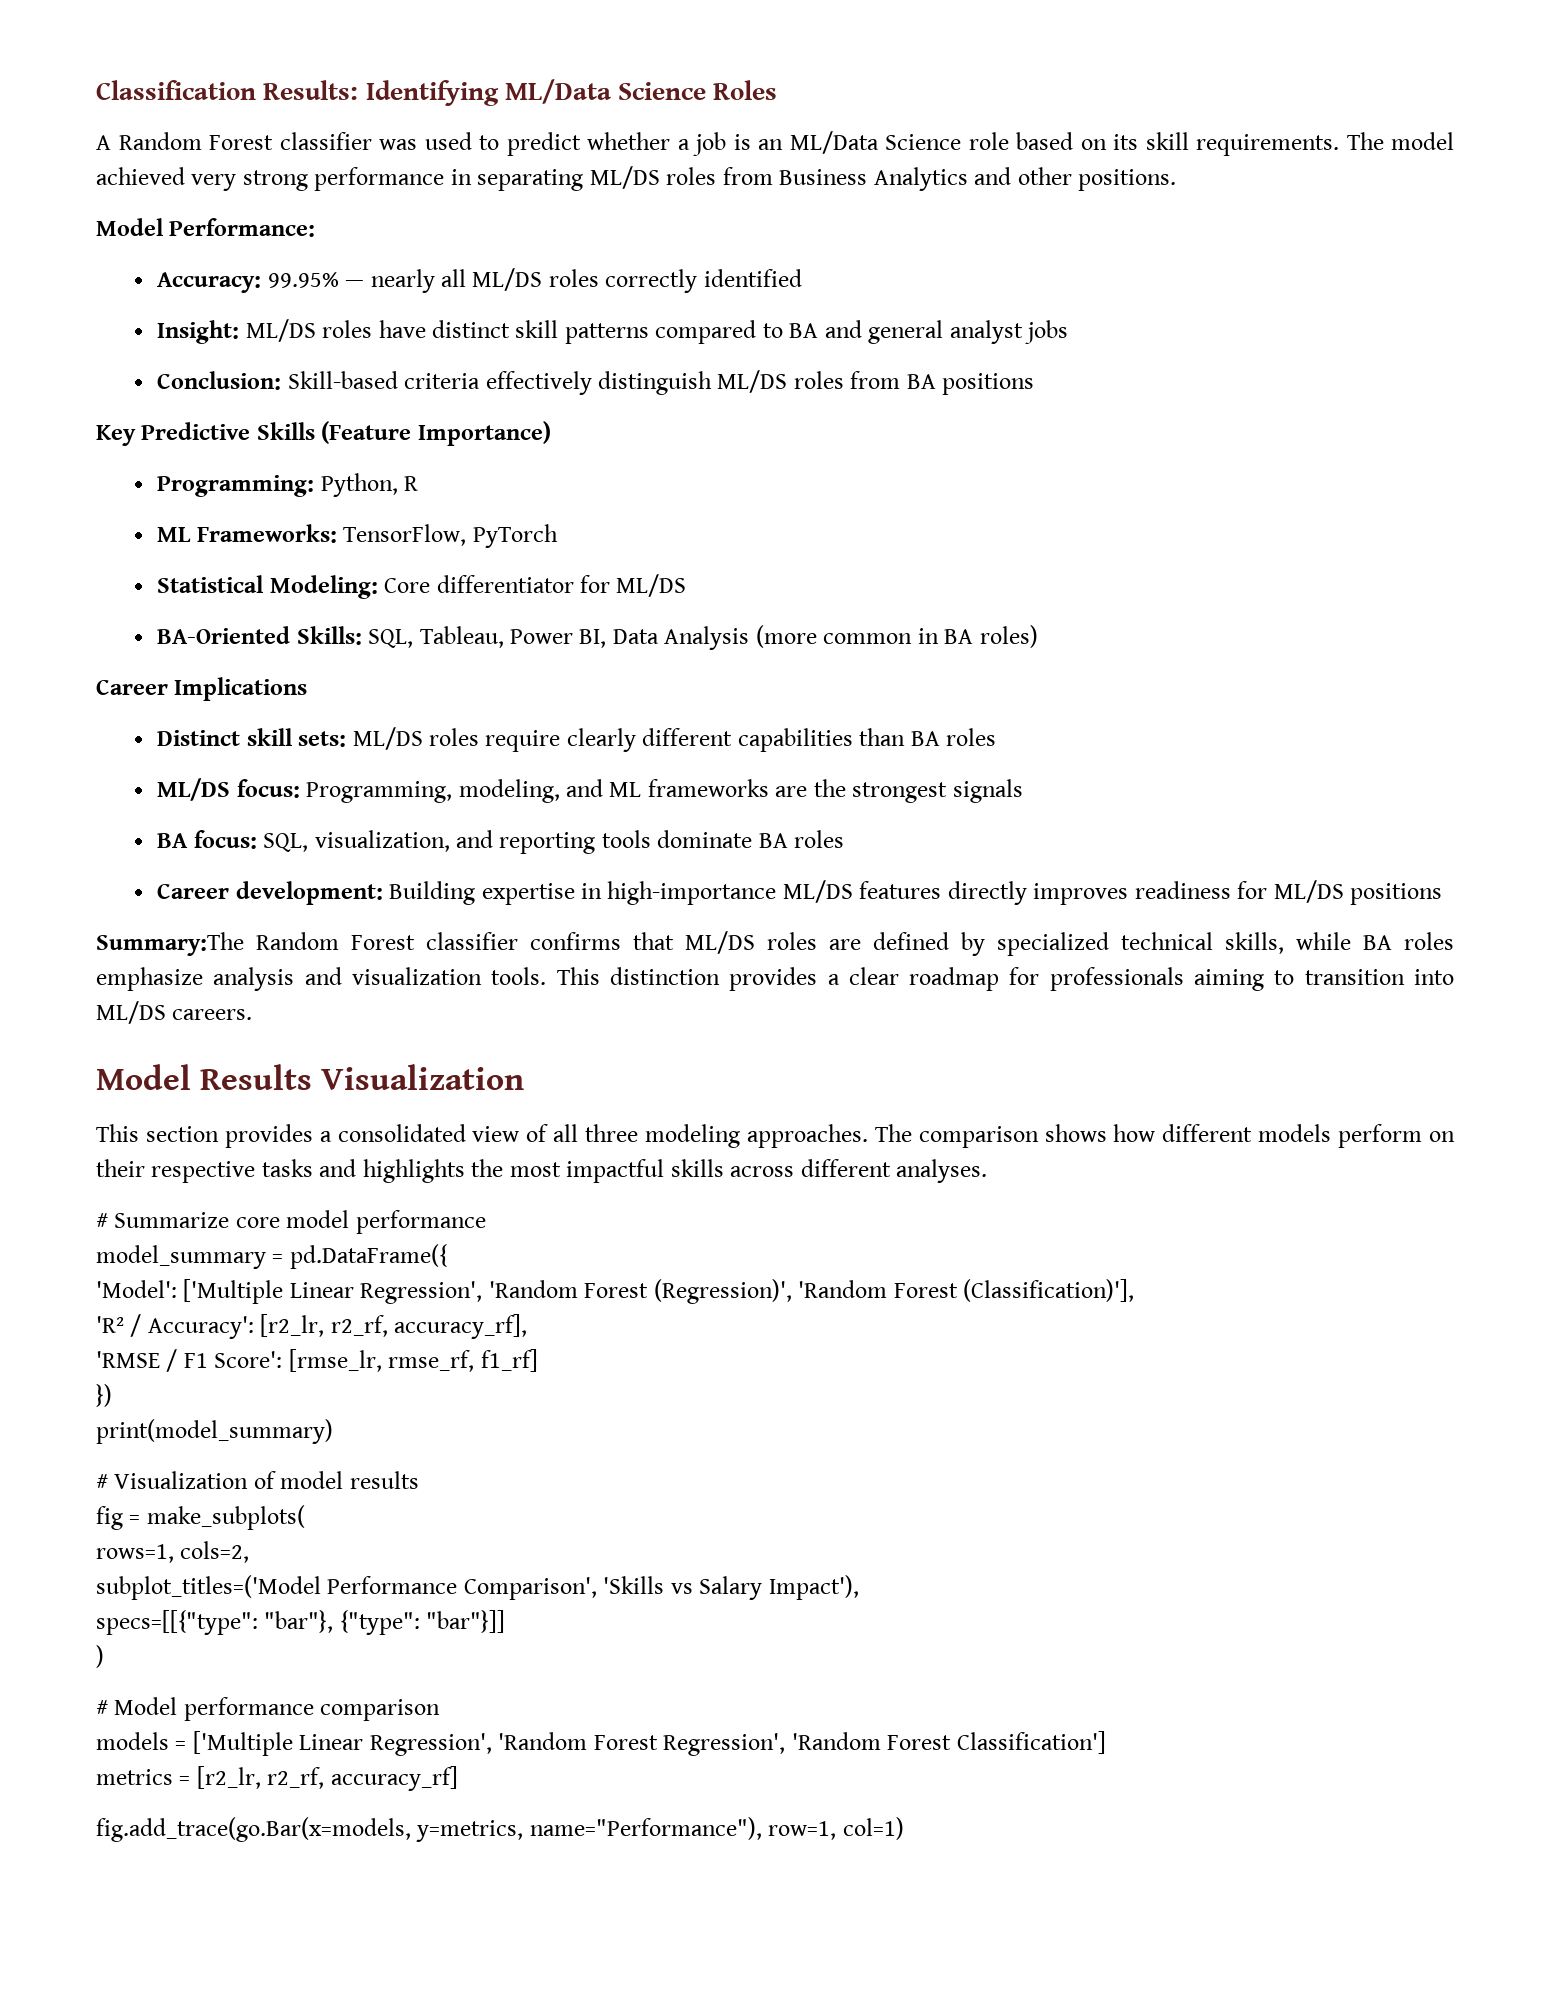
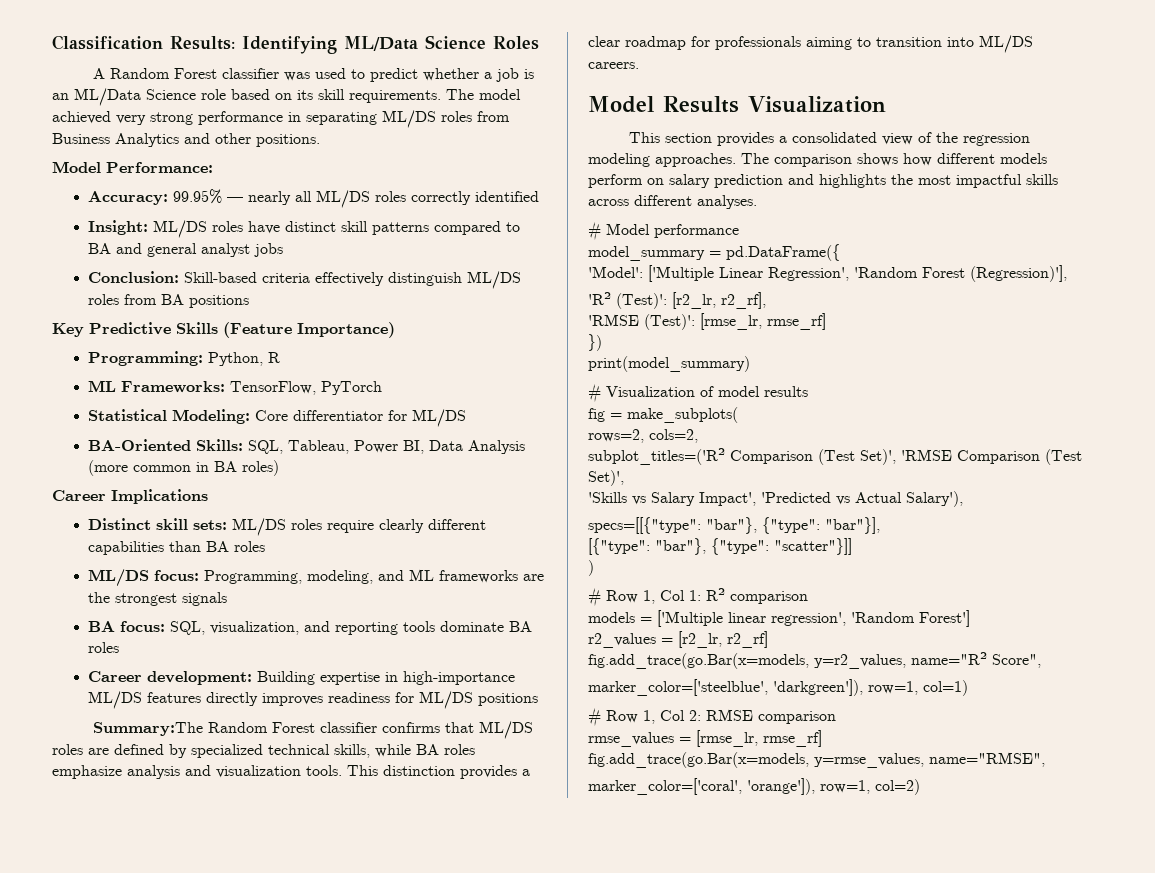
[553,1124,639,1142] all three -> [936,132,1031,146] the regression
[96,1159,313,1183] their respective tasks -> [669,174,783,188] salary prediction
[114,1210,350,1228] Summarize core model -> [606,223,650,235] Model
[653,1279,1135,1304] [96,1314,528,1339] [96,1349,538,1372] (Regression)', 'Random Forest (Classification)'], // 'R² / Accuracy': [r2_lr, r2_rf, accuracy_rf], // 'RMSE / F1 Score': [rmse_lr, rmse_rf, f1_rf] -> [970,265,1067,282] [588,292,766,309] [588,313,826,330] (Regression)'], // 'R² (Test)': [r2_lr, r2_rf], // 'RMSE (Test)': [rmse_lr, rmse_rf]
[96,1544,174,1563] rows=1, -> [588,429,644,443] rows=2,
[96,1575,859,1600] [96,1610,506,1635] [96,1645,104,1668] [96,1697,441,1721] [96,1731,1106,1756] [96,1766,458,1791] [96,1817,904,1842] subplot_titles=('Model Performance Comparison', 'Skills vs Salary Impact'), // specs=[[{"type": "bar"}, {"type": "bar"}]] // ) // # Model performance comparison // models = ['Multiple Linear Regression', 'Random Forest Regression', 'Random Forest Classification'] // metrics = [r2_lr, r2_rf, accuracy_rf] // fig.add_trace(go.Bar(x=models, y=metrics, name="Performance"), row=1, col=1) -> [588,448,1082,465] [588,470,624,486] [588,491,963,507] [588,517,880,534] [588,538,852,555] [588,560,594,576] [588,587,808,607] [588,610,970,627] [588,631,768,648] [588,652,1041,669] [588,679,968,696] [588,707,836,727] [588,730,822,747] [588,752,1045,768] [588,778,920,795] subplot_titles=('R² Comparison (Test Set)', 'RMSE Comparison (Test Set)', // 'Skills vs Salary Impact', 'Predicted vs Actual Salary'), // specs=[[{"type": "bar"}, {"type": "bar"}], // [{"type": "bar"}, {"type": "scatter"}]] // ) // # Row 1, Col 1: R² comparison // models = ['Multiple linear regression', 'Random Forest'] // r2_values = [r2_lr, r2_rf] // fig.add_trace(go.Bar(x=models, y=r2_values, name="R² Score", // marker_color=['steelblue', 'darkgreen']), row=1, col=1) // # Row 1, Col 2: RMSE comparison // rmse_values = [rmse_lr, rmse_rf] // fig.add_trace(go.Bar(x=models, y=rmse_values, name="RMSE", // marker_color=['coral', 'orange']), row=1, col=2)

